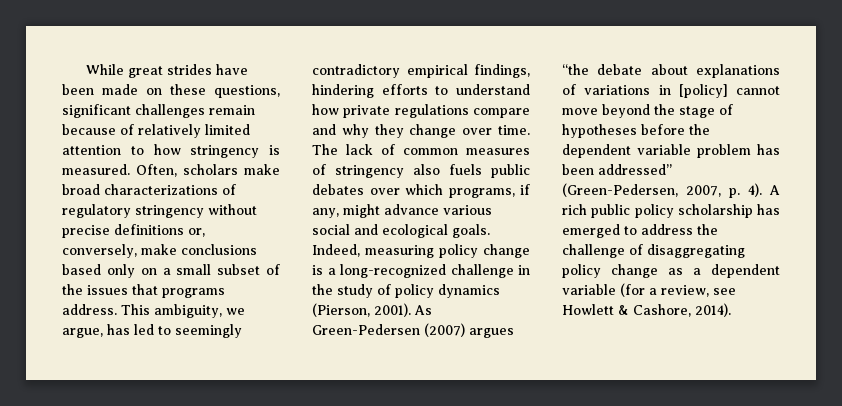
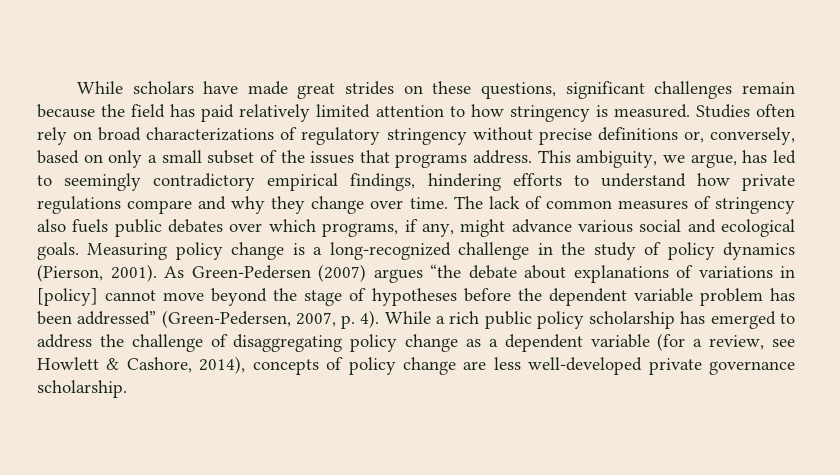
[86,64,249,78] [62,84,138,95] While great strides have been made -> [76,81,395,99] While scholars have made great strides
[120,124,134,135] of -> [101,104,235,122] the field has paid
[136,164,280,177] Often, scholars make -> [695,104,795,118] [37,127,93,145] Studies often rely on
[141,244,257,255] [62,264,157,278] make conclusions based only on -> [37,150,143,168] based on only
[312,244,434,258] Indeed, measuring -> [87,243,168,260] Measuring
[769,185,780,195] A -> [384,311,445,324] While a
[695,303,731,317] 2014). -> [199,356,795,375] [37,380,127,398] 2014), concepts of policy change are less well-developed private governance scholarship.

